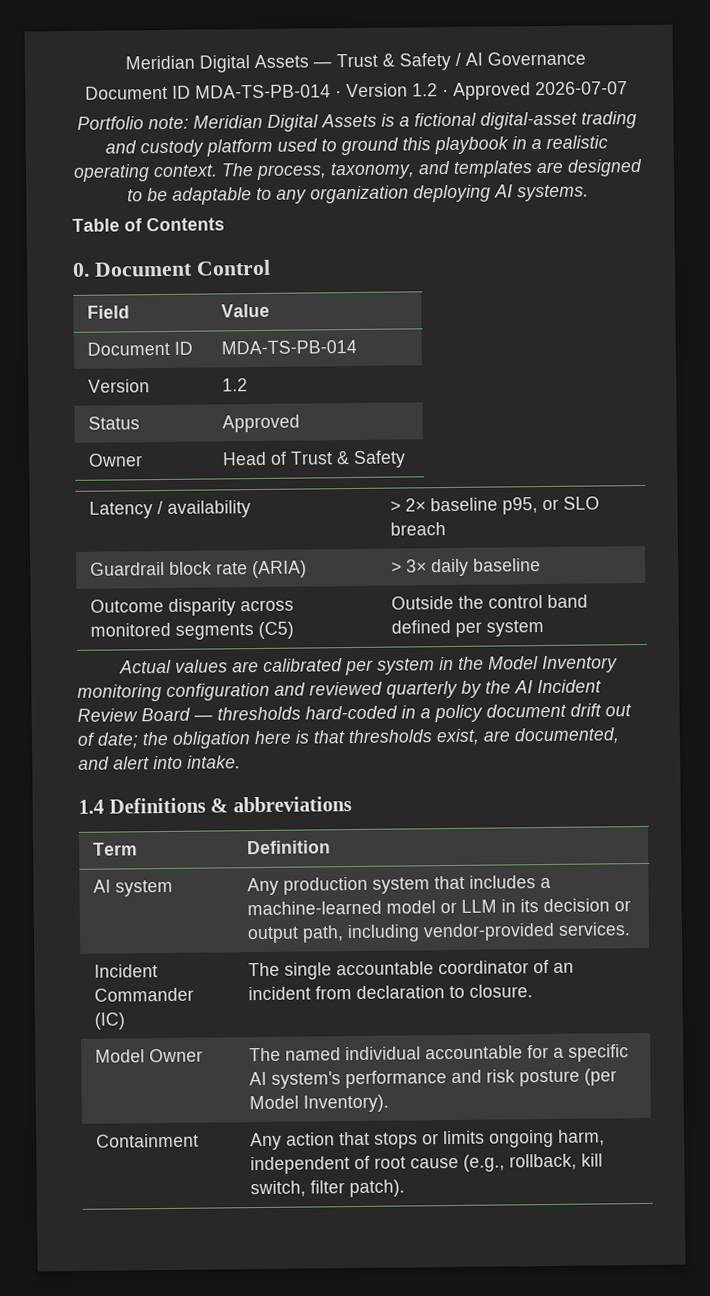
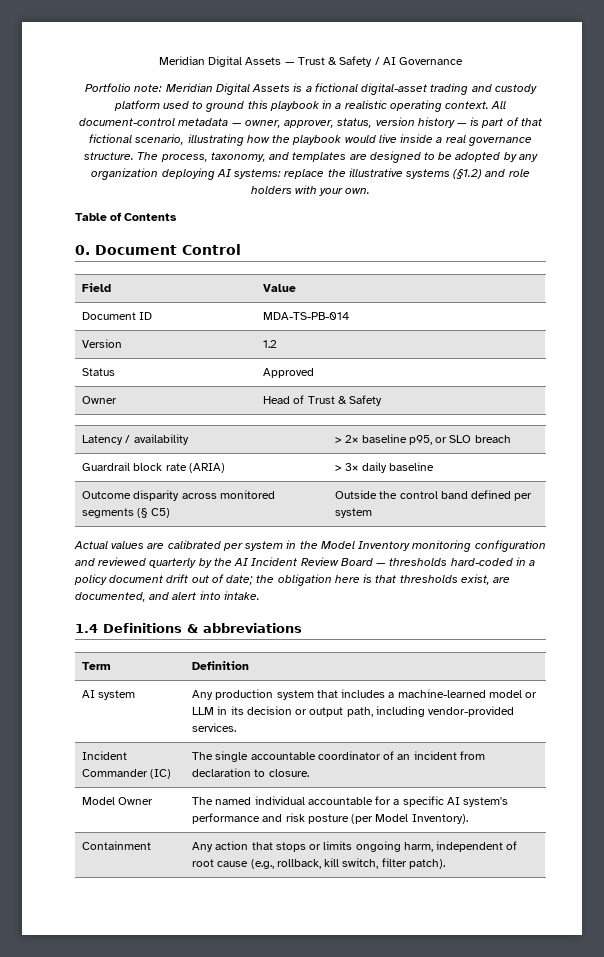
[85,81,628,100] // Document ID MDA-TS-PB-014 · Version 1.2 · Approved 2026-07-07 -> (464, 61) none
(218, 171) none -> [491,101,507,109] [79,117,542,128] [89,134,532,146] [84,152,135,160] All document-control metadata — owner, approver, status, version history — is part of that fictional scenario, illustrating how the playbook would live inside a real governance structure.
[171,187,272,205] adaptable to -> [455,152,517,162] adopted by
[516,184,589,202] systems. -> [234,168,530,179] [250,185,371,196] systems: replace the illustrative systems (§1.2) and role holders with your own.
[257,621,294,640] (C5) -> [137,508,170,518] (§ C5)

